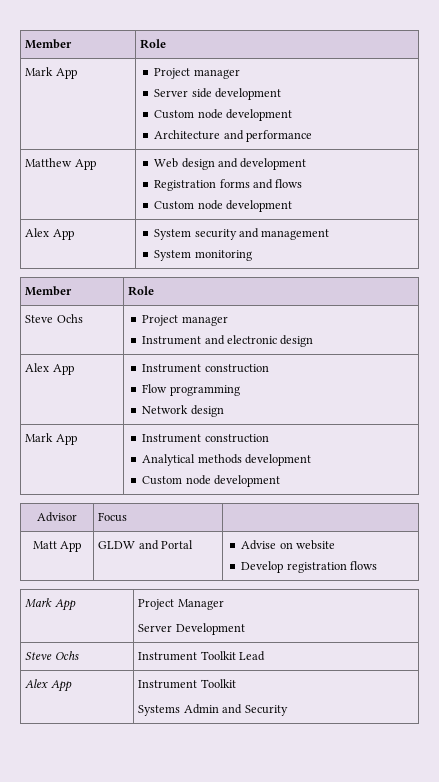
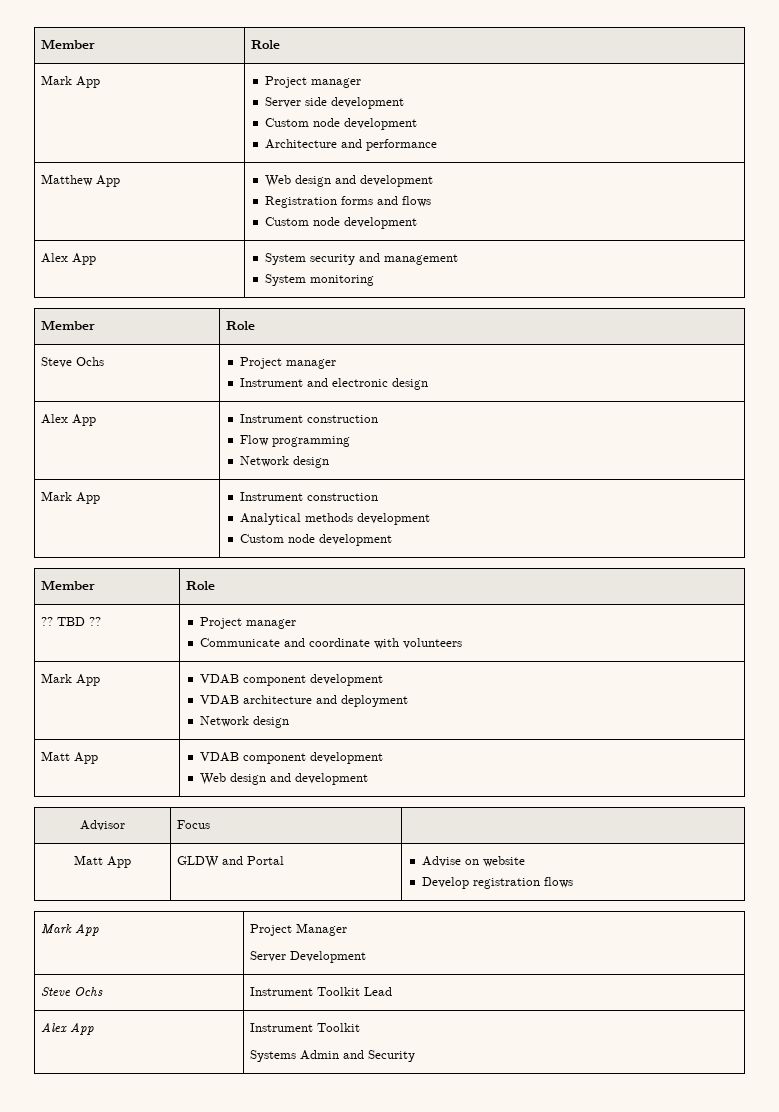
(280, 481) none -> [40,580,95,590] [185,581,215,590] [40,617,101,626] [199,617,296,629] [199,638,462,649] [40,673,100,686] [199,674,383,686] [199,695,408,707] [199,716,289,728] [40,751,98,764] [199,752,383,764] [199,773,368,785] // Member | Role // ?? TBD ?? | Project manager // Communicate and coordinate with volunteers // Mark App | VDAB component development // VDAB architecture and deployment // Network design // Matt App | VDAB component development // Web design and development

